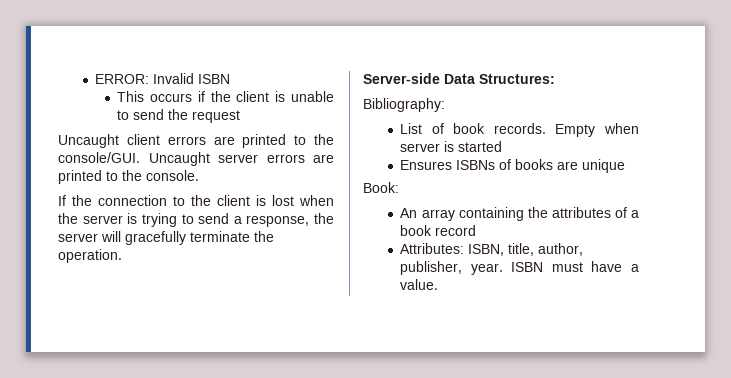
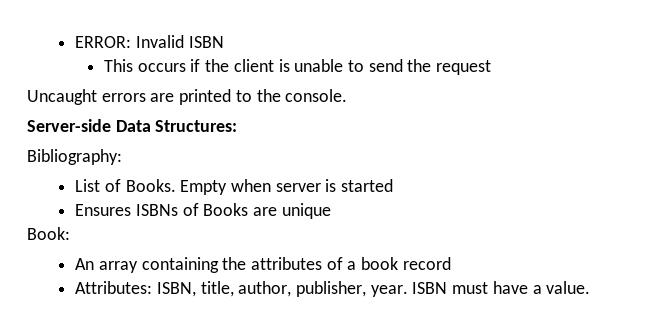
[126,134,334,148] [58,152,258,166] client errors are printed to the console/GUI. Uncaught server -> (97, 97) none
[58,195,334,206] [58,213,334,227] [58,231,274,245] [58,249,122,263] // If the connection to the client is lost when the server is trying to send a response, the server will gracefully terminate the operation. -> (348, 95) none
[453,123,546,134] book records. -> [125,179,176,192] Books.
[515,159,554,170] books -> [203,203,249,216] Books

